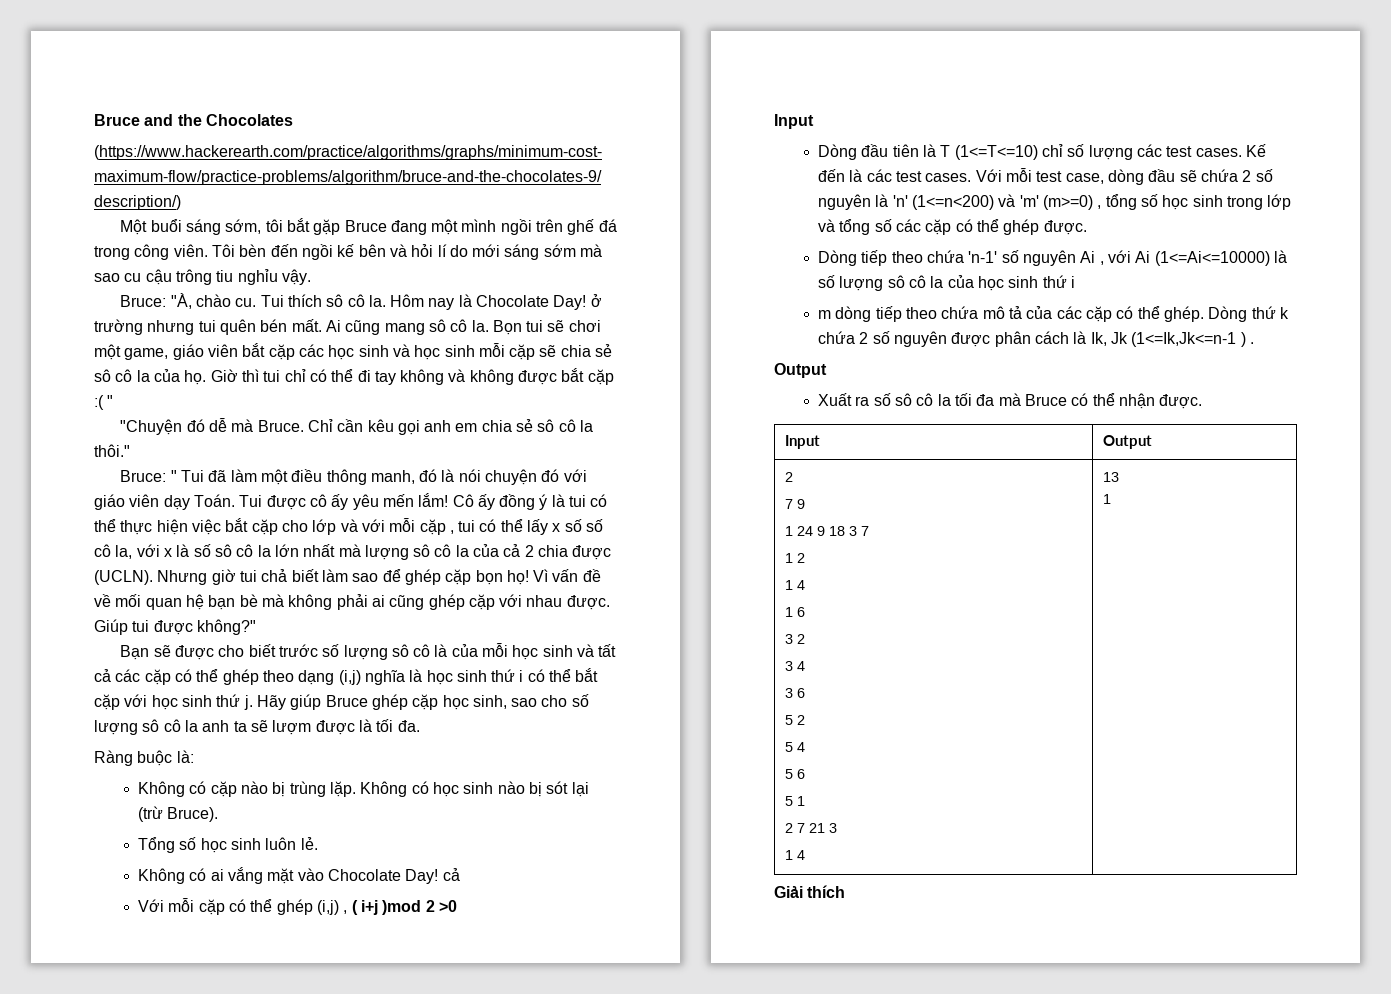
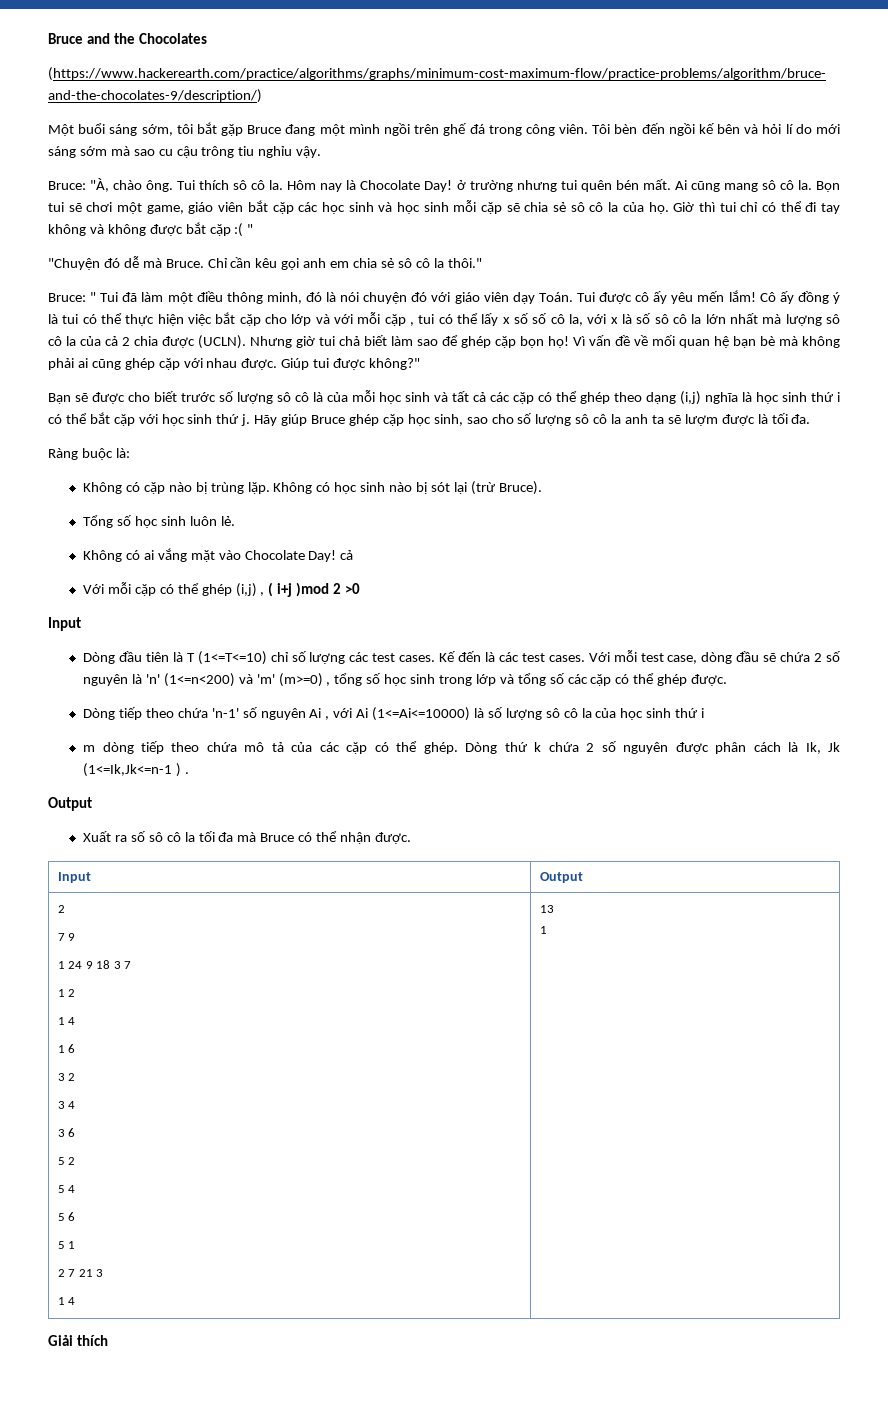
[235,298,257,307] cu. -> [146,180,174,192] ông.
[370,470,415,484] manh, -> [266,292,302,304] minh,

